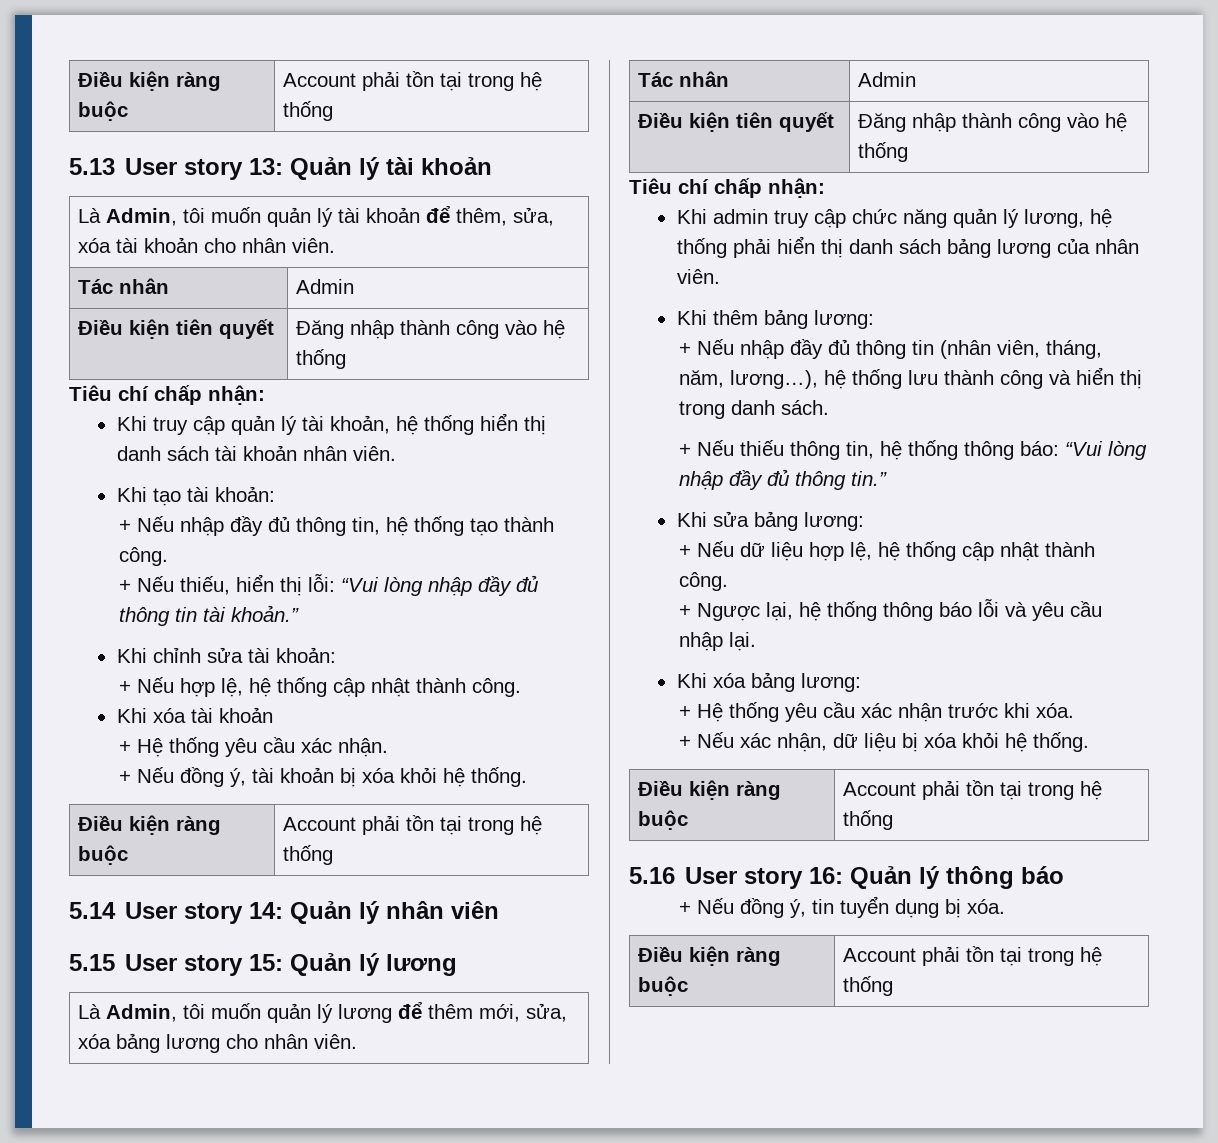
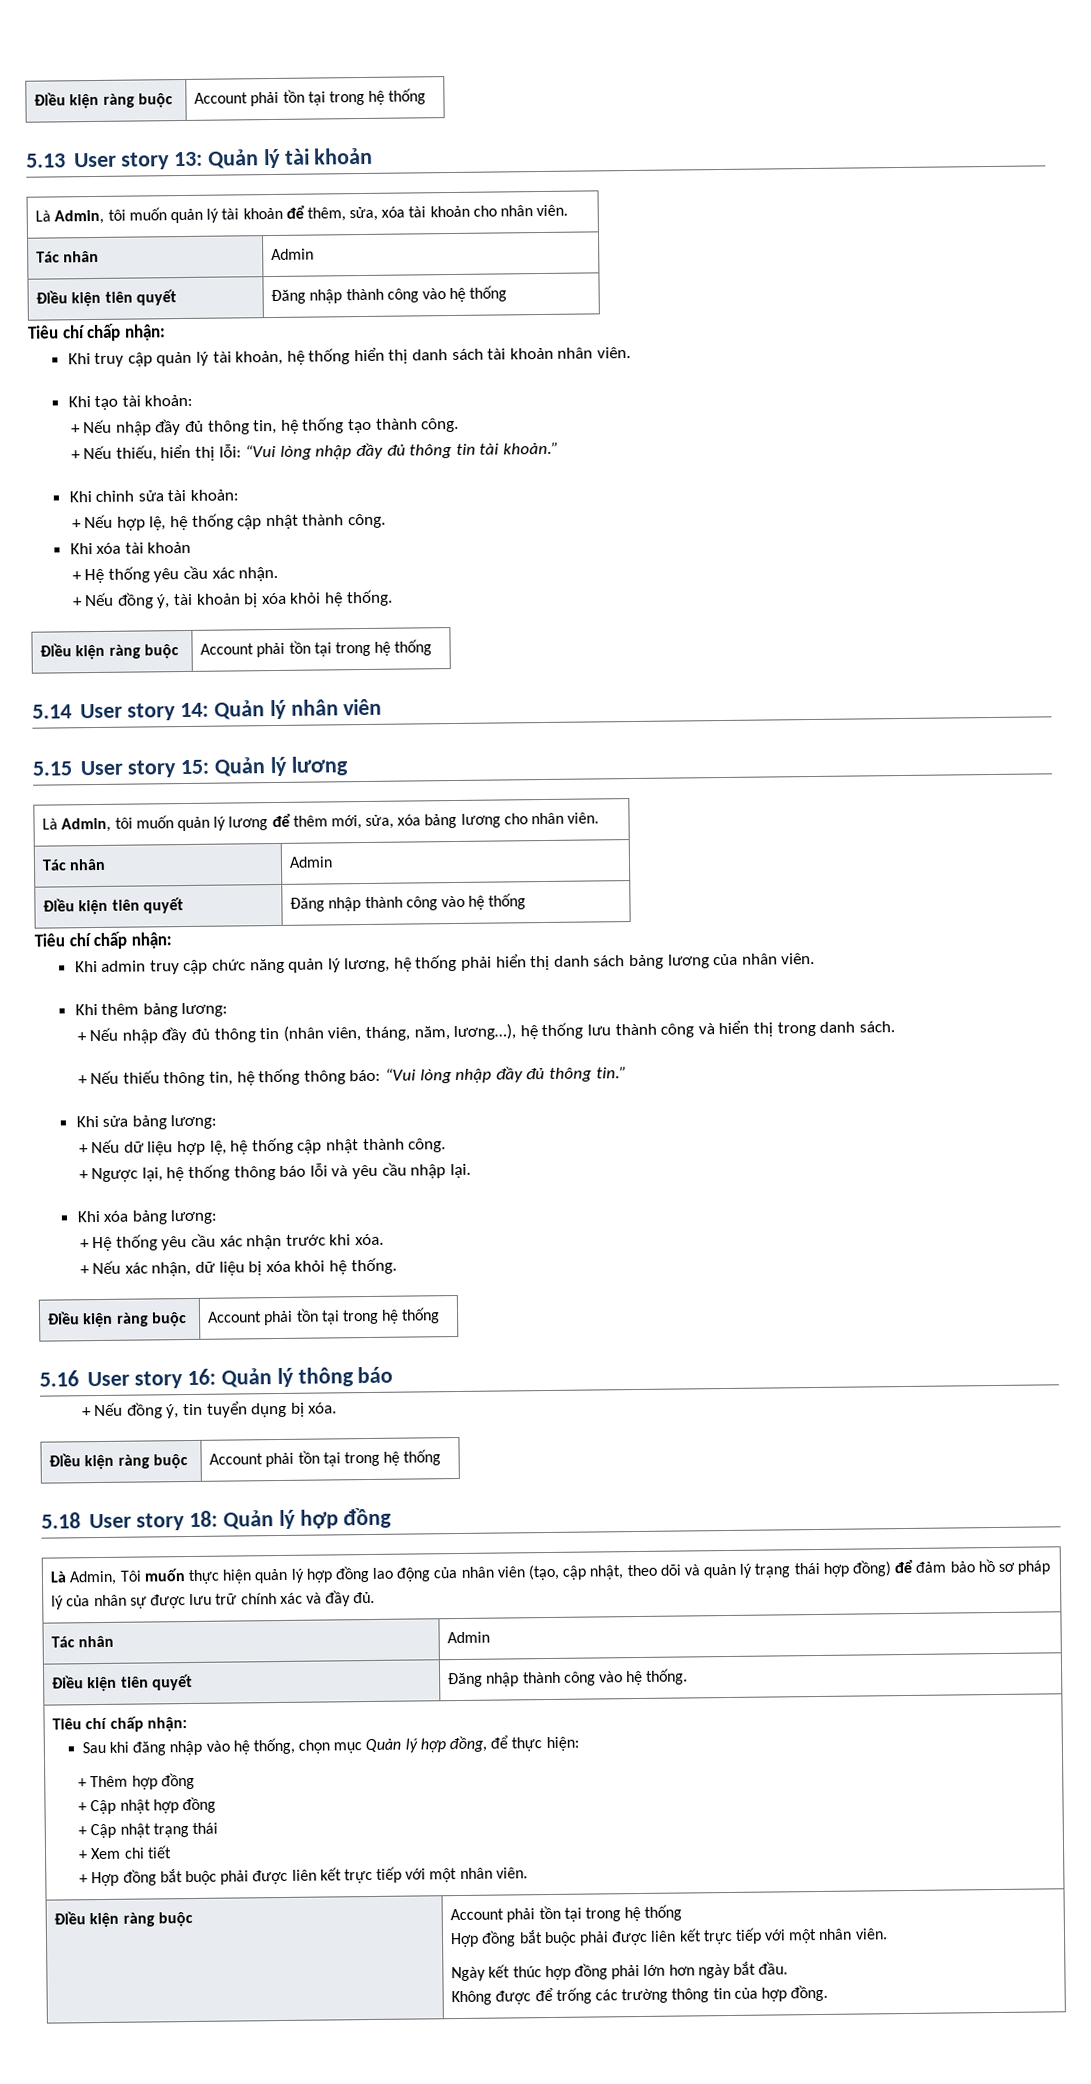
(893, 986) none -> [41,1507,393,1531] [50,1559,1051,1586] [51,1590,376,1610] [51,1635,115,1648] [447,1631,491,1644] [52,1673,193,1692] [448,1668,689,1688] [52,1716,187,1732] [81,1735,579,1756] [78,1772,195,1790] [78,1796,216,1815] [78,1822,218,1839] [78,1845,172,1860] [79,1866,528,1887] [54,1911,193,1928] [450,1904,683,1923] [450,1927,888,1948] [451,1961,789,1982] [451,1984,829,2006] // 5.18 User story 18: Quản lý hợp đồng // Là Admin, Tôi muốn thực hiện quản lý hợp đồng lao động của nhân viên (tạo, cập nhật, theo dõi và quản lý trạng thái hợp đồng) để đảm bảo hồ sơ pháp lý của nhân sự được lưu trữ chính xác và đầy đủ. // Tác nhân | Admin // Điều kiện tiên quyết | Đăng nhập thành công vào hệ thống. // Tiêu chí chấp nhận: // Sau khi đăng nhập vào hệ thống, chọn mục Quản lý hợp đồng, để thực hiện: // + Thêm hợp đồng // + Cập nhật hợp đồng // + Cập nhật trạng thái // + Xem chi tiết // + Hợp đồng bắt buộc phải được liên kết trực tiếp với một nhân viên. // Điều kiện ràng buộc | Account phải tồn tại trong hệ thống // Hợp đồng bắt buộc phải được liên kết trực tiếp với một nhân viên. // Ngày kết thúc hợp đồng phải lớn hơn ngày bắt đầu. // Không được để trống các trường thông tin của hợp đồng.

